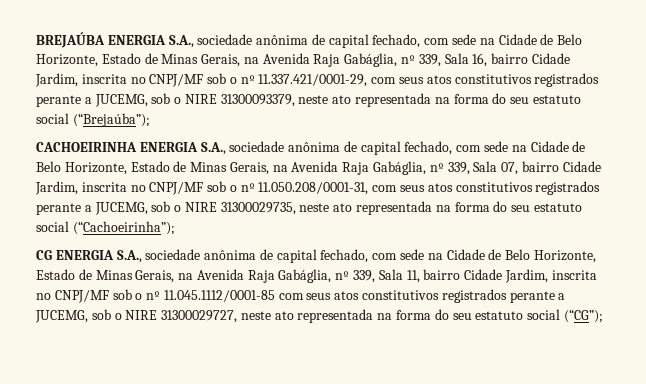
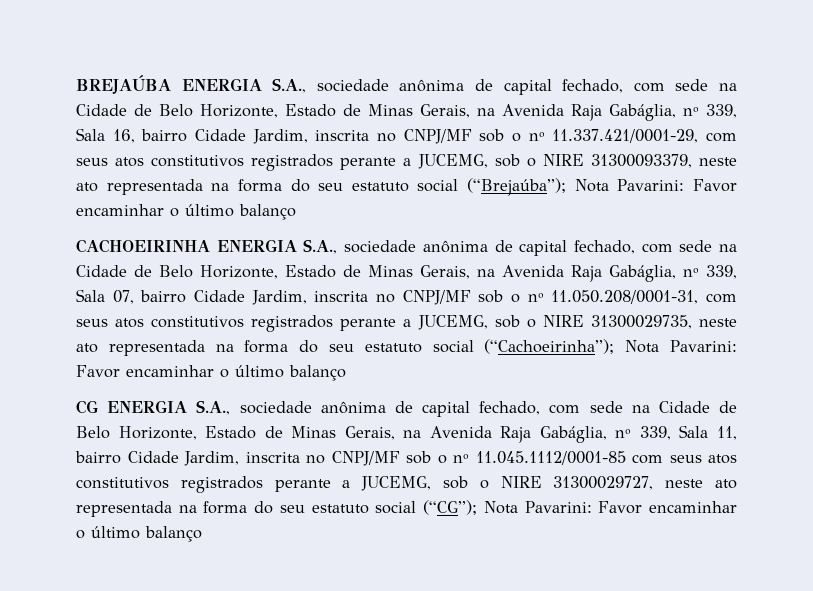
(150, 120) none -> [574,179,737,192] [76,204,296,220] Nota Pavarini: Favor encaminhar o último balanço
(175, 228) none -> [625,340,737,353] [76,365,346,381] Nota Pavarini: Favor encaminhar o último balanço
(603, 316) none -> [483,501,738,514] [76,526,202,542] Nota Pavarini: Favor encaminhar o último balanço

